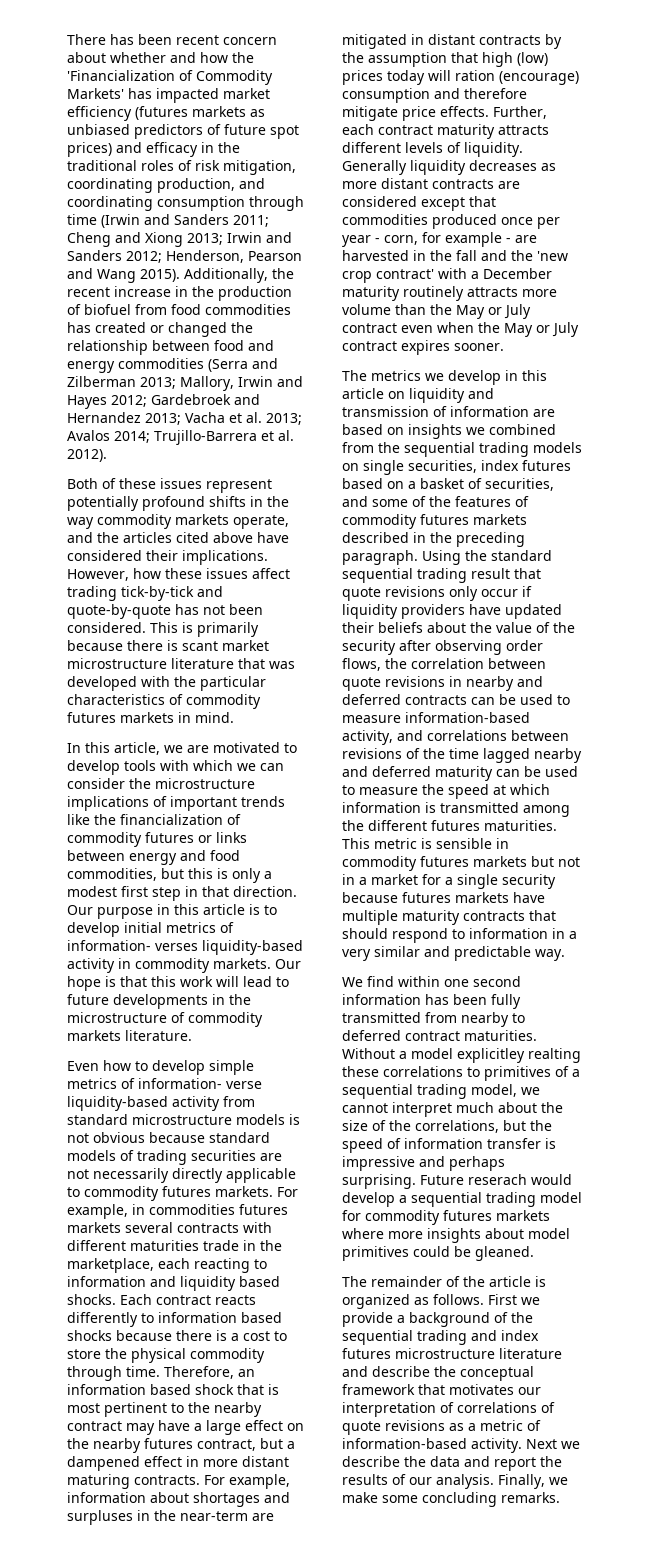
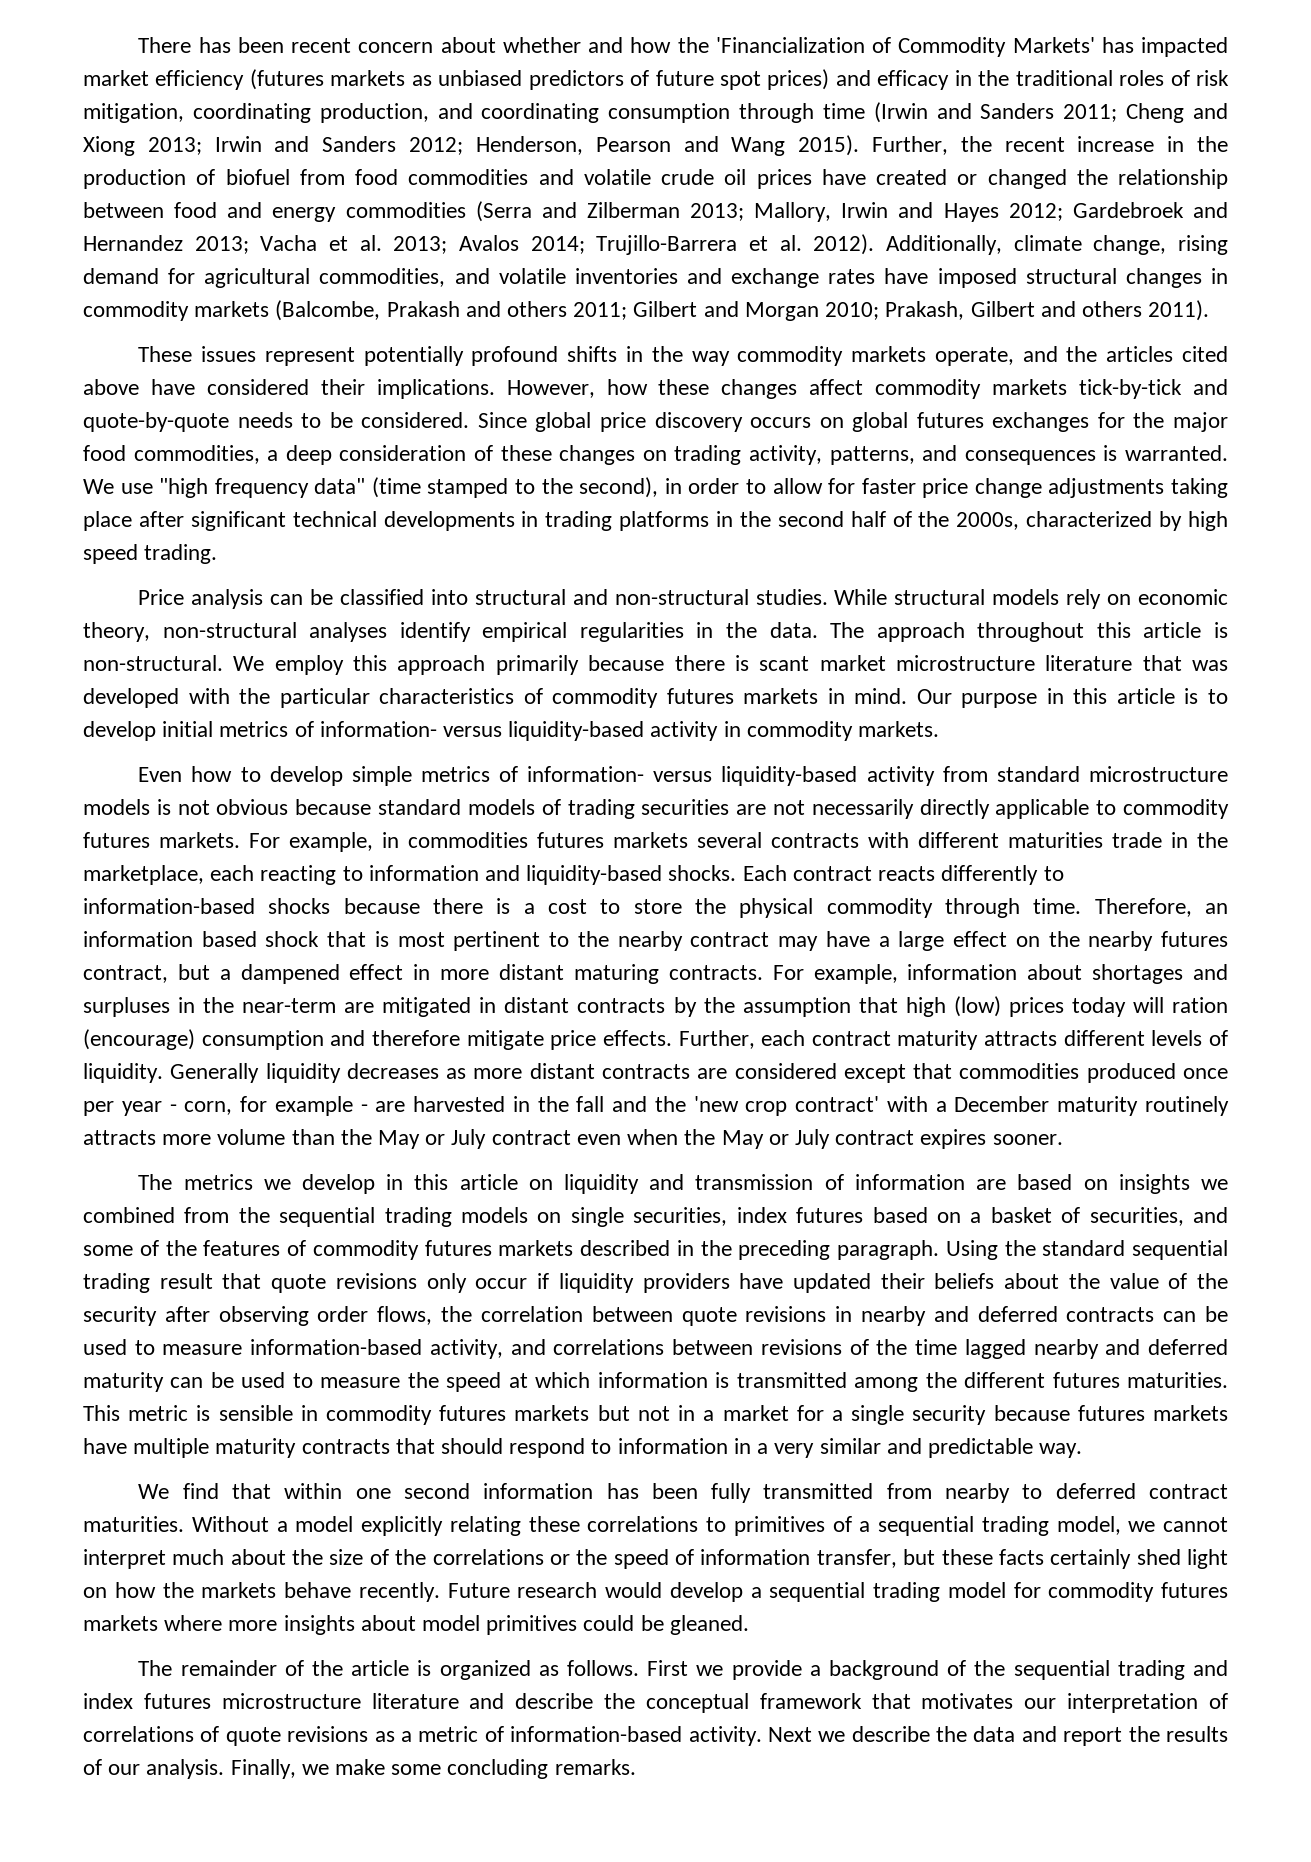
[184,268,268,283] Additionally, -> [871,136,948,155] Further,
[67,322,91,333] has -> [538,169,866,189] and volatile crude oil prices have
[67,478,156,489] // Both of these -> [885,235,1228,255] [83,268,1228,288] [83,300,1210,321] [138,346,193,362] Additionally, climate change, rising demand for agricultural commodities, and volatile inventories and exchange rates have imposed structural changes in commodity markets (Balcombe, Prakash and others 2011; Gilbert and Morgan 2010; Prakash, Gilbert and others 2011). // These
[206,568,290,579] [67,586,223,601] [67,604,263,619] [67,622,193,633] issues affect trading tick-by-tick and quote-by-quote has not been considered. This is -> [721,379,1228,399] [83,412,1228,432] [83,445,1228,465] [83,477,1228,498] [83,511,1228,531] [83,544,218,564] [138,589,1228,609] [83,622,1228,642] [83,655,486,675] changes affect commodity markets tick-by-tick and quote-by-quote needs to be considered. Since global price discovery occurs on global futures exchanges for the major food commodities, a deep consideration of these changes on trading activity, patterns, and consequences is warranted. We use "high frequency data" (time stamped to the second), in order to allow for faster price change adjustments taking place after significant technical developments in trading platforms in the second half of the 2000s, characterized by high speed trading. // Price analysis can be classified into structural and non-structural studies. While structural models rely on economic theory, non-structural analyses identify empirical regularities in the data. The approach throughout this article is non-structural. We employ this approach
[67,742,297,755] [67,760,284,775] [67,778,255,789] [67,796,285,811] [67,814,241,825] [67,832,247,847] [67,850,240,865] [67,868,272,883] [67,886,297,901] // In this article, we are motivated to develop tools with which we can consider the microstructure implications of important trends like the financialization of commodity futures or links between energy and food commodities, but this is only a modest first step in that direction. -> (908, 696) none
[155,943,198,951] verses -> [443,726,503,737] versus
[275,959,301,969] [67,976,289,991] [67,994,251,1009] [67,1012,263,1027] [67,1030,192,1041] Our hope is that this work will lead to future developments in the microstructure of commodity markets literature. -> (940, 729) none
[226,1081,262,1089] verse -> [653,771,713,782] versus
[180,1276,280,1291] liquidity based -> [526,865,663,885] liquidity-based
[158,1312,282,1323] information based -> [83,898,255,914] information-based
(394, 981) none -> [231,1483,271,1499] that
[457,1048,581,1063] explicitley realting -> [361,1516,521,1536] explicitly relating
[415,1120,526,1133] correlations, but -> [432,1549,570,1565] correlations or
[487,1138,556,1149] [342,1156,505,1171] [342,1174,527,1189] transfer is impressive and perhaps surprising. Future reserach -> [816,1549,1228,1569] [83,1582,598,1602] transfer, but these facts certainly shed light on how the markets behave recently. Future research

